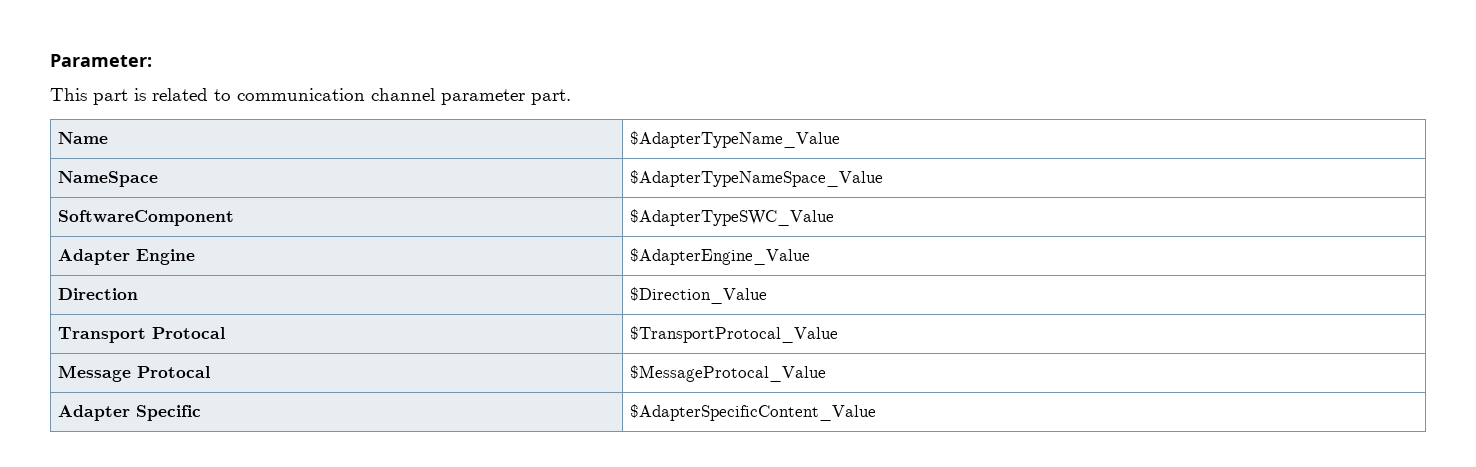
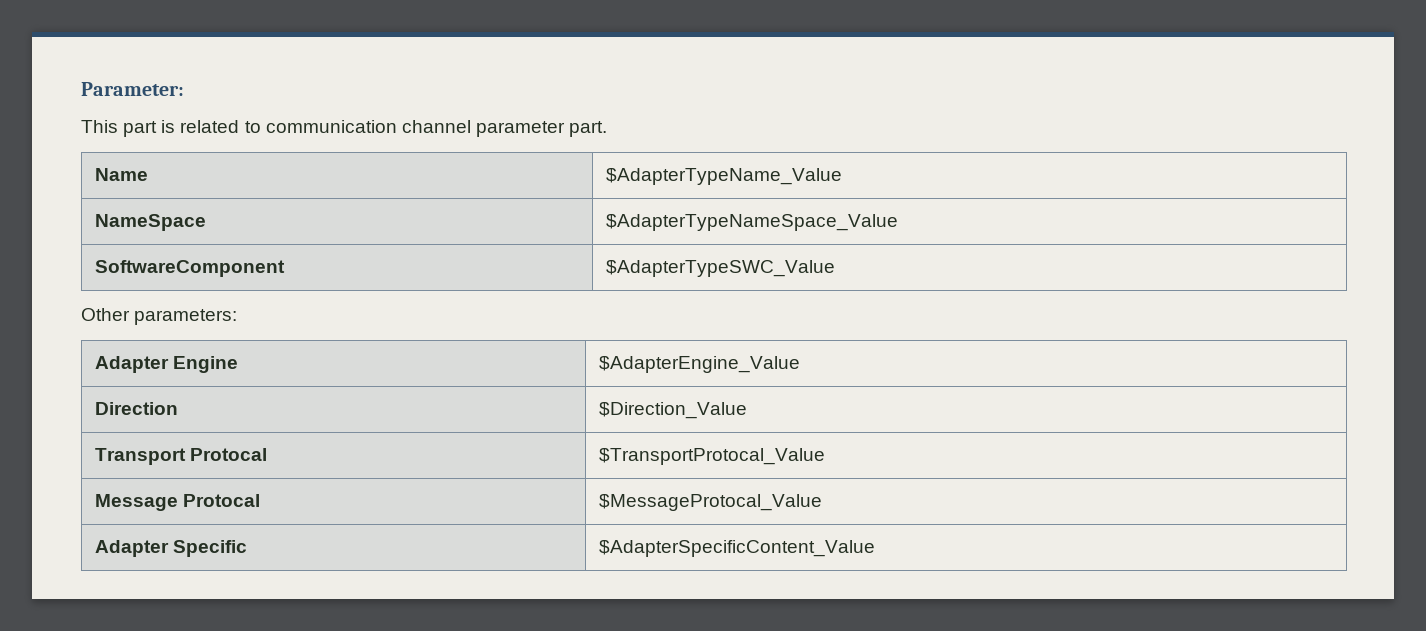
(834, 217) none -> [81,308,238,325] // Other parameters:

